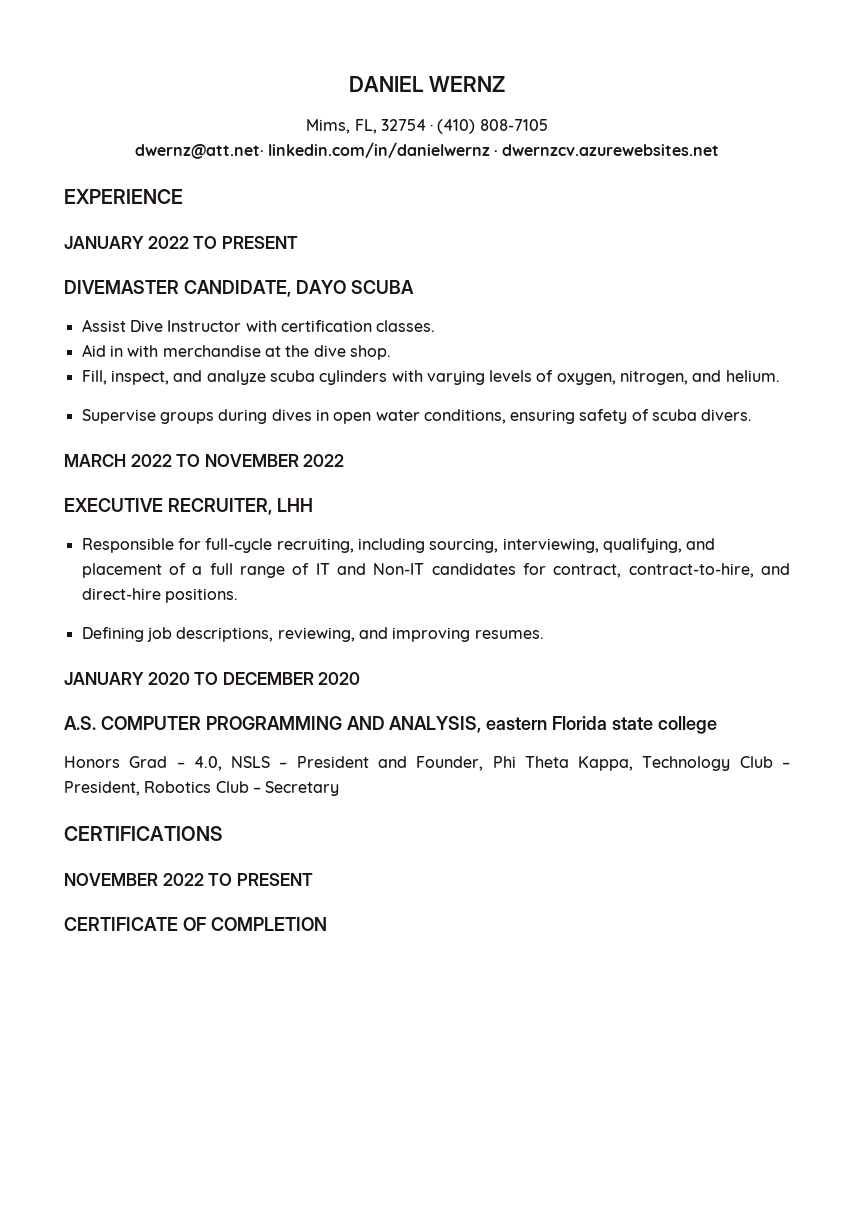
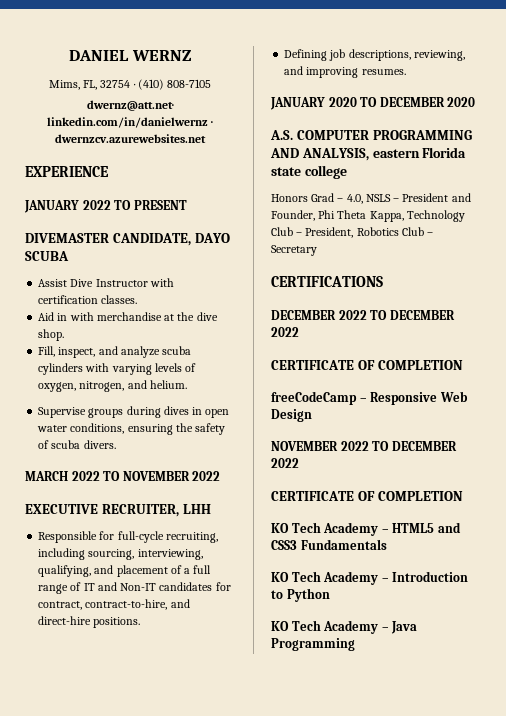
(576, 416) none -> [175,423,193,432] the
[64,873,313,886] [64,917,327,931] NOVEMBER 2022 TO PRESENT // CERTIFICATE OF COMPLETION -> [271,310,455,320] [271,327,299,337] [271,360,463,370] [271,391,468,405] [271,409,312,422] [271,441,457,451] [271,458,299,468] [271,491,463,501] [271,522,461,536] [271,539,387,550] [271,571,469,585] [271,588,330,602] [271,620,418,634] [271,638,355,651] DECEMBER 2022 TO DECEMBER 2022 // CERTIFICATE OF COMPLETION // freeCodeCamp – Responsive Web Design // NOVEMBER 2022 TO DECEMBER 2022 // CERTIFICATE OF COMPLETION // KO Tech Academy – HTML5 and CSS3 Fundamentals // KO Tech Academy – Introduction to Python // KO Tech Academy – Java Programming

